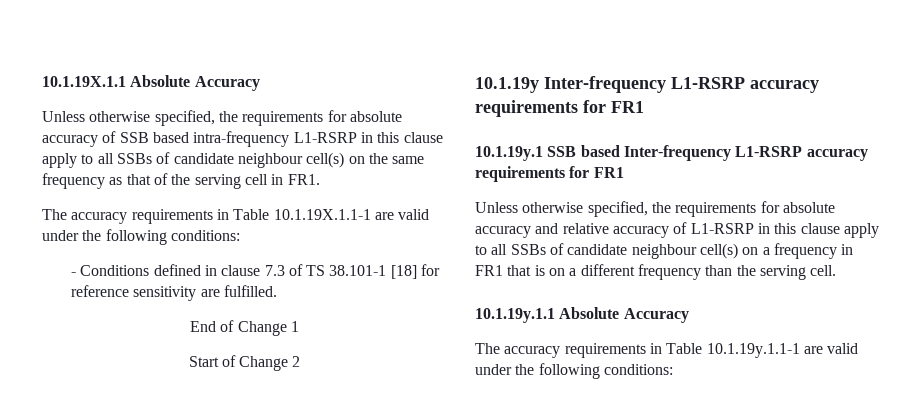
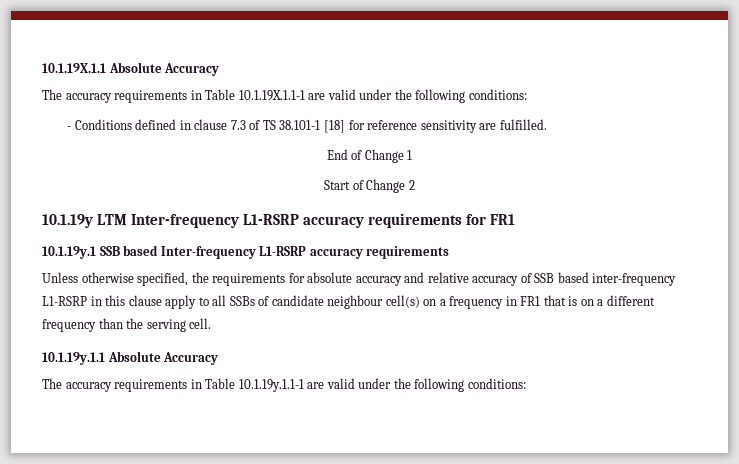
[42,110,402,126] [42,131,443,147] [42,152,425,168] [42,173,320,189] // Unless otherwise specified, the requirements for absolute accuracy of SSB based intra-frequency L1-RSRP in this clause apply to all SSBs of candidate neighbour cell(s) on the same frequency as that of the serving cell in FR1. -> (220, 69) none
(539, 85) none -> [97,214,128,225] LTM
[569,166,624,178] for FR1 -> (450, 252) none
(688, 228) none -> [534,272,677,286] SSB based inter-frequency

